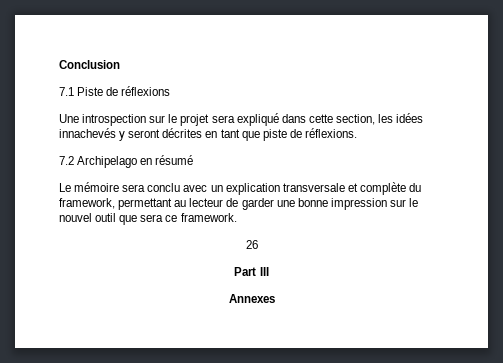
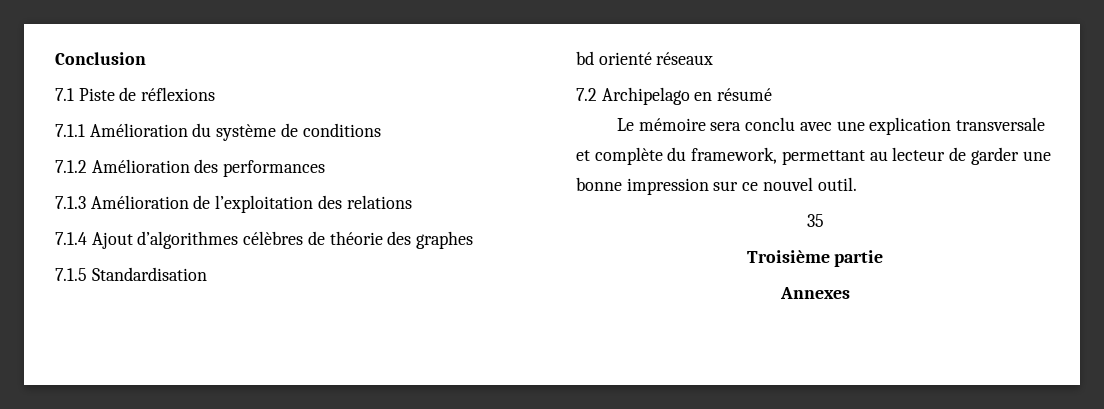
[59,113,424,126] [59,128,357,141] Une introspection sur le projet sera expliqué dans cette section, les idées innachevés y seront décrites en tant que piste de réflexions. -> [55,123,381,141] [55,159,326,177] [55,195,412,213] [55,231,474,249] [55,267,207,281] [576,51,714,65] 7.1.1 Amélioration du système de conditions // 7.1.2 Amélioration des performances // 7.1.3 Amélioration de l’exploitation des relations // 7.1.4 Ajout d’algorithmes célèbres de théorie des graphes // 7.1.5 Standardisation // bd orienté réseaux
[210,185,223,192] un -> [836,121,865,131] une
[409,198,419,207] [59,213,237,225] [245,240,258,249] [234,267,269,276] le nouvel outil que sera ce framework. // 26 // Part III -> [742,177,857,191] [806,214,824,227] [746,250,884,267] ce nouvel outil. // 35 // Troisième partie

